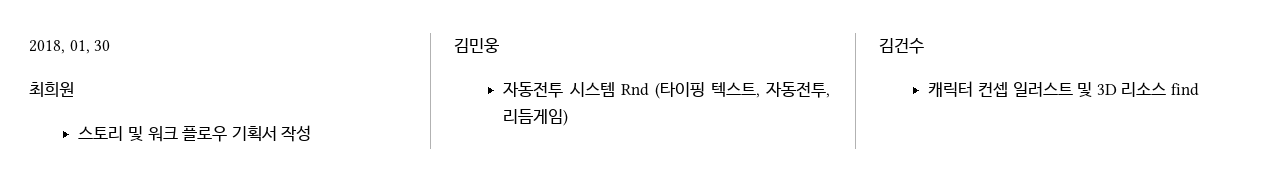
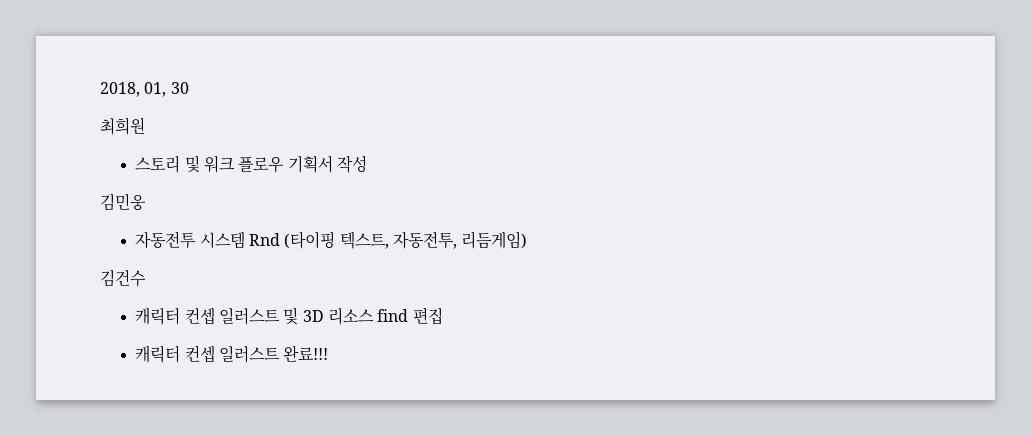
(1200, 89) none -> [412,307,443,325] [135,345,329,363] 편집 // 캐릭터 컨셉 일러스트 완료!!!

